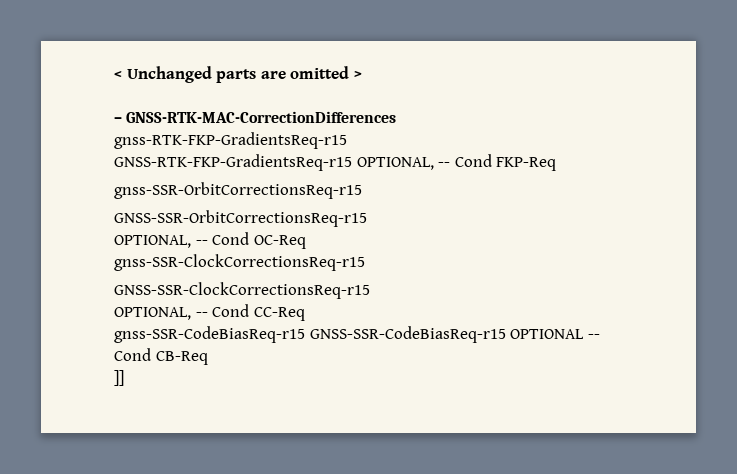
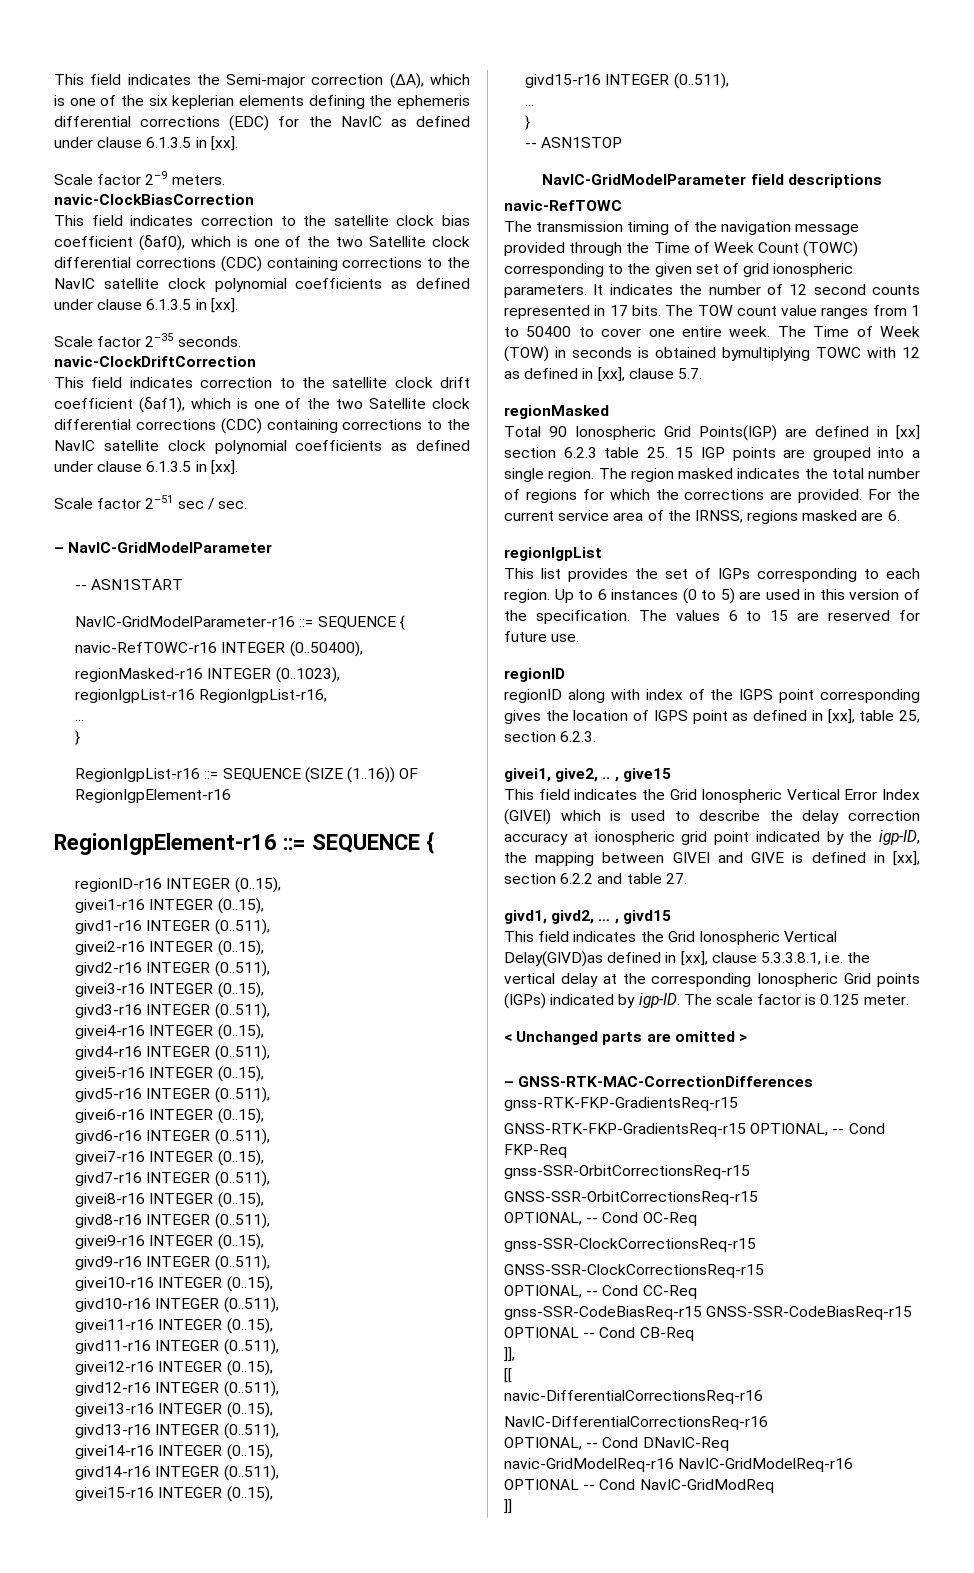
(114, 75) none -> [54,73,470,89] [54,95,470,109] [54,115,471,131] [54,136,238,151] [54,171,225,185] [54,194,254,205] [54,215,470,226] [54,235,471,251] [54,256,470,272] [54,278,470,292] [54,298,238,313] [54,333,241,347] [54,356,256,367] [54,377,470,388] [54,397,471,413] [54,418,470,434] [54,440,470,454] [54,460,238,475] [54,495,247,510] [54,542,273,553] [75,579,184,590] [75,615,405,630] [75,641,363,657] [75,667,340,683] [75,689,328,703] [75,719,85,721] [75,730,81,745] [75,767,419,783] [75,789,232,803] [54,831,434,855] [75,877,281,893] [75,898,264,914] [75,919,270,935] [75,940,264,956] [75,961,270,977] [75,982,264,998] [75,1003,270,1019] [75,1024,264,1040] [75,1045,270,1061] [75,1066,264,1082] [75,1087,270,1103] [75,1108,264,1124] [75,1129,270,1145] [75,1150,264,1166] [75,1171,270,1187] [75,1192,264,1208] [75,1213,270,1229] [75,1234,264,1250] [75,1255,270,1271] [75,1276,273,1292] [75,1297,279,1313] [75,1318,273,1334] [75,1339,279,1355] [75,1360,273,1376] [75,1381,279,1397] [75,1402,273,1418] [75,1423,279,1439] [75,1444,273,1460] [75,1465,279,1481] [75,1486,273,1502] [525,73,729,89] [525,104,535,106] [525,115,531,130] [525,137,623,148] [542,174,882,188] [504,200,622,211] [504,221,860,235] [504,241,859,257] [504,263,854,277] [504,284,920,298] [504,305,920,319] [504,326,920,337] [504,346,920,362] [504,367,702,382] [504,405,609,419] [504,425,920,441] [504,447,920,461] [504,468,920,482] [504,489,921,503] [504,510,900,524] [504,547,602,561] [504,568,920,582] [504,588,920,604] [504,610,921,624] [504,631,580,642] [504,668,565,682] [504,689,920,703] [504,709,920,724] [504,731,597,742] [504,768,671,782] [504,789,920,803] [504,809,920,825] [504,830,920,845] [504,851,920,866] [504,873,687,884] [504,910,671,924] [504,931,838,945] [504,951,871,967] [504,973,920,987] [504,993,909,1009] This field indicates the Semi-major correction (ΔA), which is one of the six keplerian elements defining the ephemeris differential corrections (EDC) for the NavIC as defined under clause 6.1.3.5 in [xx]. // Scale factor 2–9 meters. // navic-ClockBiasCorrection // This field indicates correction to the satellite clock bias coefficient (δaf0), which is one of the two Satellite clock differential corrections (CDC) containing corrections to the NavIC satellite clock polynomial coefficients as defined under clause 6.1.3.5 in [xx]. // Scale factor 2–35 seconds. // navic-ClockDriftCorrection // This field indicates correction to the satellite clock drift coefficient (δaf1), which is one of the two Satellite clock differential corrections (CDC) containing corrections to the NavIC satellite clock polynomial coefficients as defined under clause 6.1.3.5 in [xx]. // Scale factor 2–51 sec / sec. // – NavIC-GridModelParameter // -- ASN1START // NavIC-GridModelParameter-r16 ::= SEQUENCE { // navic-RefTOWC-r16 INTEGER (0..50400), // regionMasked-r16 INTEGER (0..1023), // regionIgpList-r16 RegionIgpList-r16, // ... // } // RegionIgpList-r16 ::= SEQUENCE (SIZE (1..16)) OF RegionIgpElement-r16 // RegionIgpElement-r16 ::= SEQUENCE { // regionID-r16 INTEGER (0..15), // givei1-r16 INTEGER (0..15), // givd1-r16 INTEGER (0..511), // givei2-r16 INTEGER (0..15), // givd2-r16 INTEGER (0..511), // givei3-r16 INTEGER (0..15), // givd3-r16 INTEGER (0..511), // givei4-r16 INTEGER (0..15), // givd4-r16 INTEGER (0..511), // givei5-r16 INTEGER (0..15), // givd5-r16 INTEGER (0..511), // givei6-r16 INTEGER (0..15), // givd6-r16 INTEGER (0..511), // givei7-r16 INTEGER (0..15), // givd7-r16 INTEGER (0..511), // givei8-r16 INTEGER (0..15), // givd8-r16 INTEGER (0..511), // givei9-r16 INTEGER (0..15), // givd9-r16 INTEGER (0..511), // givei10-r16 INTEGER (0..15), // givd10-r16 INTEGER (0..511), // givei11-r16 INTEGER (0..15), // givd11-r16 INTEGER (0..511), // givei12-r16 INTEGER (0..15), // givd12-r16 INTEGER (0..511), // givei13-r16 INTEGER (0..15), // givd13-r16 INTEGER (0..511), // givei14-r16 INTEGER (0..15), // givd14-r16 INTEGER (0..511), // givei15-r16 INTEGER (0..15), // givd15-r16 INTEGER (0..511), // ... // } // -- ASN1STOP // NavIC-GridModelParameter field descriptions // navic-RefTOWC // The transmission timing of the navigation message provided through the Time of Week Count (TOWC) corresponding to the given set of grid ionospheric parameters. It indicates the number of 12 second counts represented in 17 bits. The TOW count value ranges from 1 to 50400 to cover one entire week. The Time of Week (TOW) in seconds is obtained bymultiplying TOWC with 12 as defined in [xx], clause 5.7. // regionMasked // Total 90 Ionospheric Grid Points(IGP) are defined in [xx] section 6.2.3 table 25. 15 IGP points are grouped into a single region. The region masked indicates the total number of regions for which the corrections are provided. For the current service area of the IRNSS, regions masked are 6. // regionIgpList // This list provides the set of IGPs corresponding to each region. Up to 6 instances (0 to 5) are used in this version of the specification. The values 6 to 15 are reserved for future use. // regionID // regionID along with index of the IGPS point corresponding gives the location of IGPS point as defined in [xx], table 25, section 6.2.3. // givei1, give2, .. , give15 // This field indicates the Grid Ionospheric Vertical Error Index (GIVEI) which is used to describe the delay correction accuracy at ionospheric grid point indicated by the igp-ID, the mapping between GIVEI and GIVE is defined in [xx], section 6.2.2 and table 27. // givd1, givd2, … , givd15 // This field indicates the Grid Ionospheric Vertical Delay(GIVD)as defined in [xx], clause 5.3.3.8.1, i.e. the vertical delay at the corresponding Ionospheric Grid points (IGPs) indicated by igp-ID. The scale factor is 0.125 meter. //
(208, 358) none -> [504,1347,515,1362] [504,1368,512,1383] [504,1390,763,1404] [504,1416,768,1430] [504,1437,729,1451] [504,1458,854,1472] [504,1479,774,1493] // ]], // [[ // navic-DifferentialCorrectionsReq-r16 // NavIC-DifferentialCorrectionsReq-r16 // OPTIONAL, -- Cond DNavIC-Req // navic-GridModelReq-r16 NavIC-GridModelReq-r16 OPTIONAL -- Cond NavIC-GridModReq

